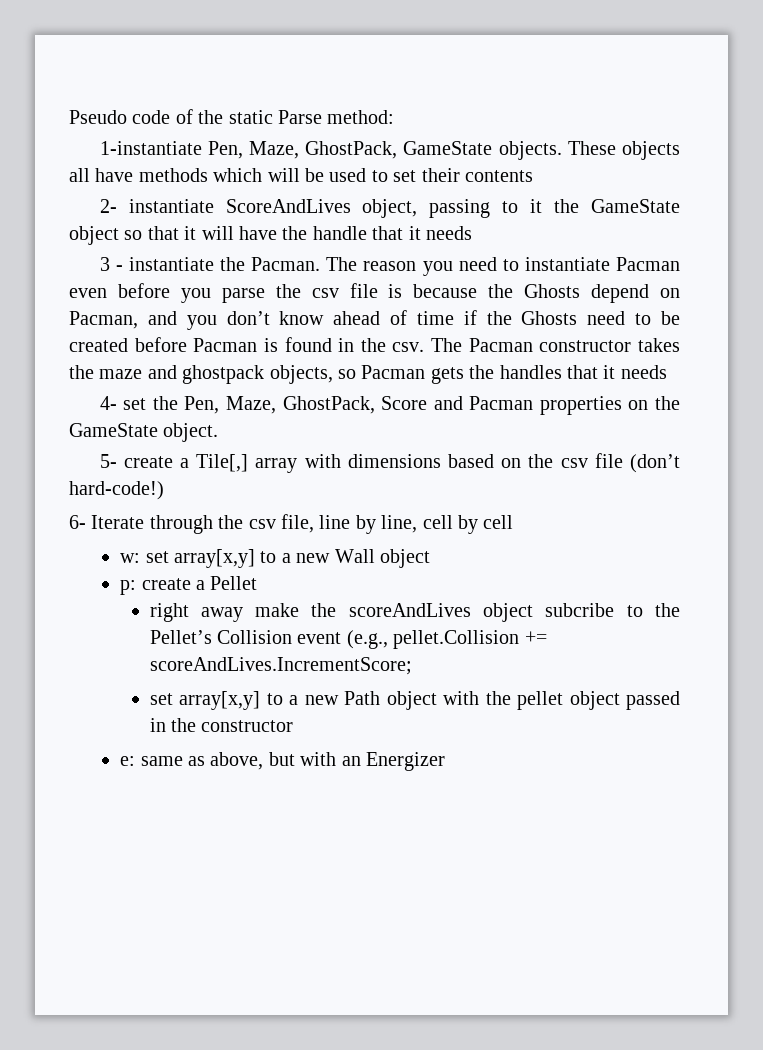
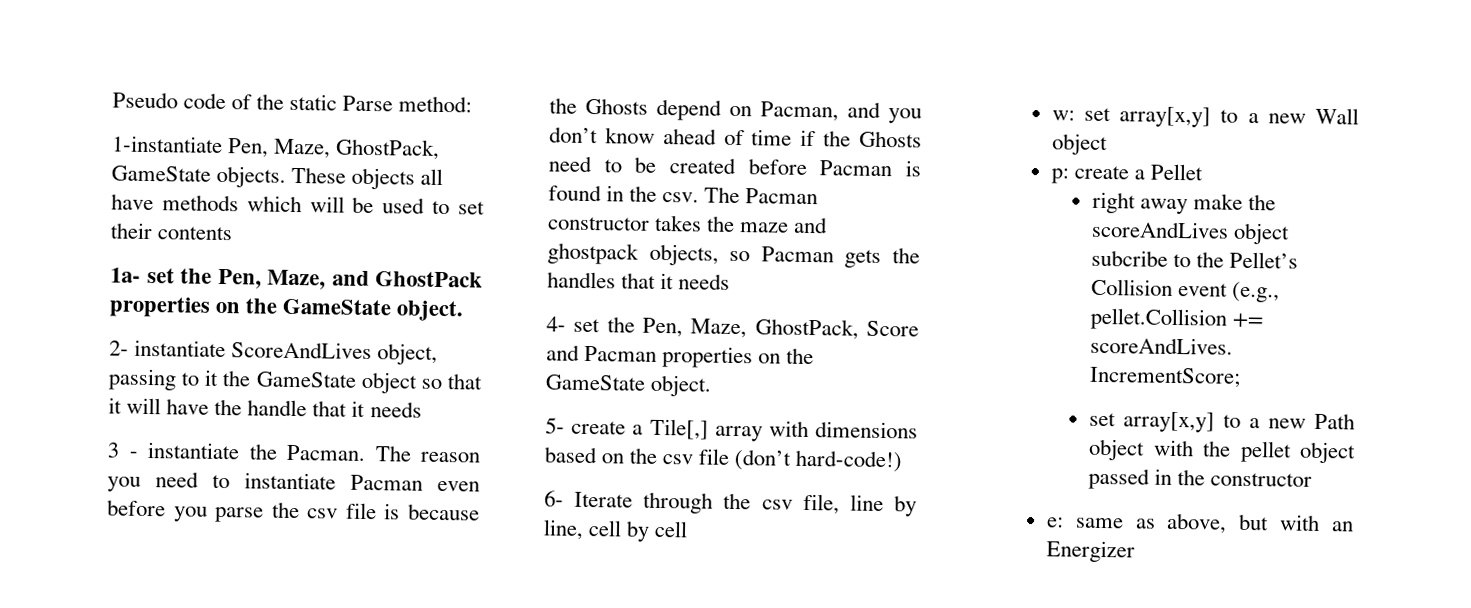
(533, 176) none -> [110,267,483,290] [109,296,465,322] // 1a- set the Pen, Maze, and GhostPack properties on the GameState object.

